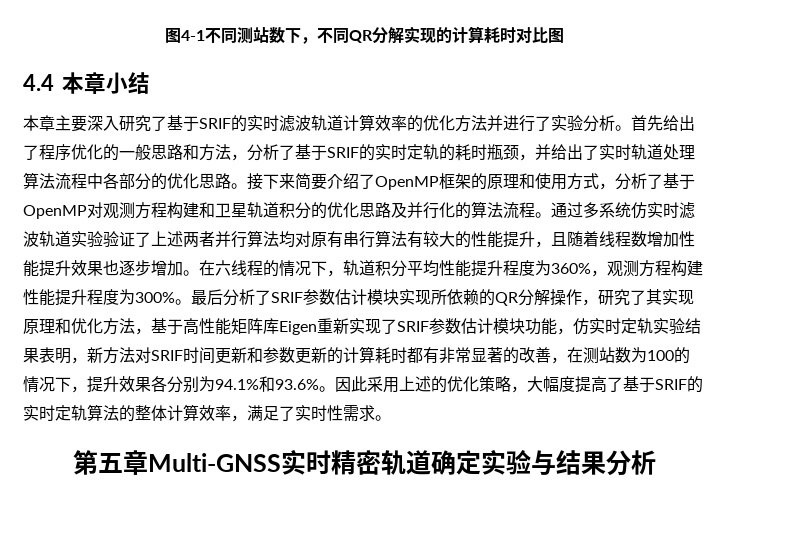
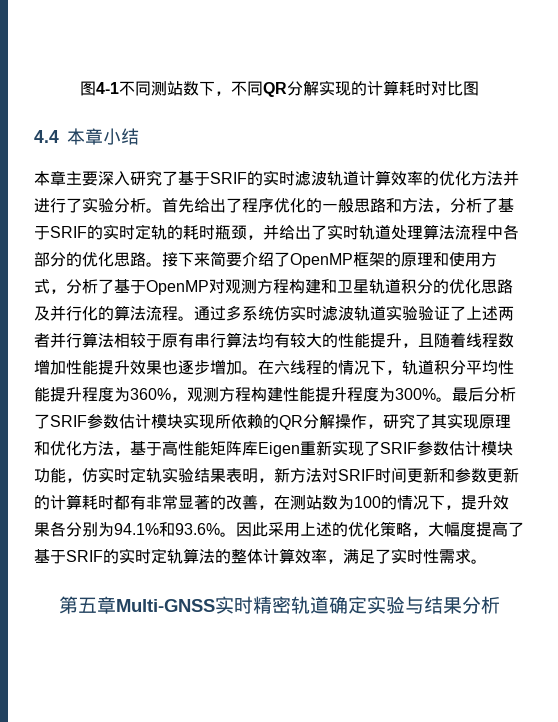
[279,231,311,248] 均对 -> [114,333,162,348] 相较于
(407, 239) none -> [258,333,274,348] 均

